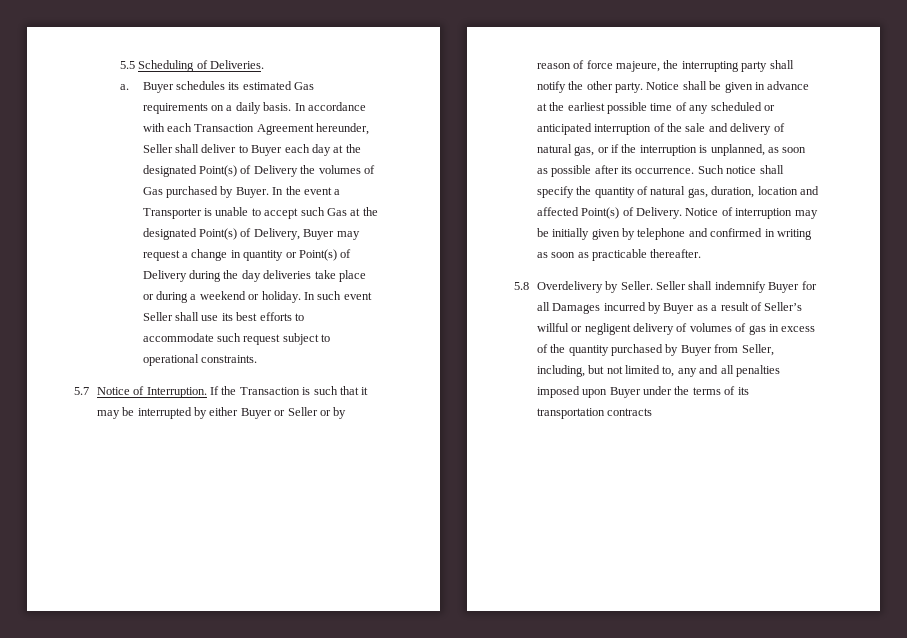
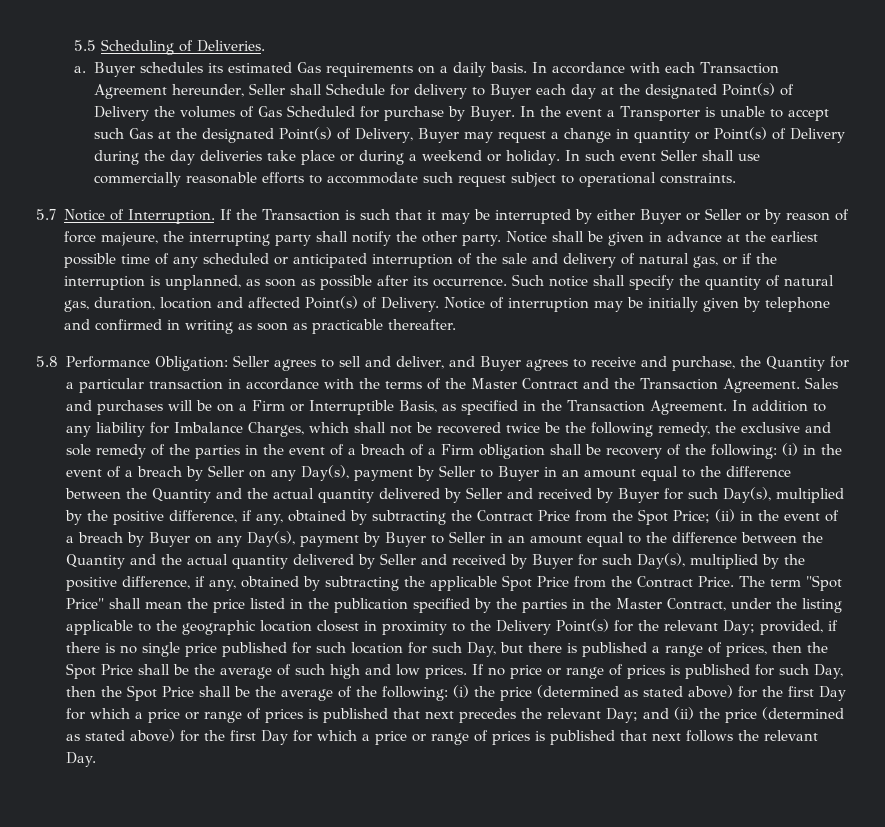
[201,144,237,153] deliver -> [325,83,467,99] Schedule for delivery
[166,186,219,198] purchased -> [286,105,444,121] Scheduled for purchase
[221,312,258,321] its best -> [93,172,257,187] commercially reasonable
[536,281,817,293] [536,302,803,314] [536,323,816,335] [536,344,774,356] [536,365,780,377] [536,386,749,398] [536,408,653,419] Overdelivery by Seller. Seller shall indemnify Buyer for all Damages incurred by Buyer as a result of Seller’s willful or negligent delivery of volumes of gas in excess of the quantity purchased by Buyer from Seller, including, but not limited to, any and all penalties imposed upon Buyer under the terms of its transportation contracts -> [65,355,849,371] [65,377,839,393] [65,400,827,415] [65,422,832,437] [65,443,842,459] [65,465,791,481] [64,487,844,503] [64,509,840,525] [65,531,823,547] [65,553,805,569] [65,575,843,591] [65,598,842,613] [65,619,838,635] [65,642,829,657] [65,663,844,679] [65,685,846,701] [65,707,844,723] [65,729,818,745] [65,752,97,767] Performance Obligation: Seller agrees to sell and deliver, and Buyer agrees to receive and purchase, the Quantity for a particular transaction in accordance with the terms of the Master Contract and the Transaction Agreement. Sales and purchases will be on a Firm or Interruptible Basis, as specified in the Transaction Agreement. In addition to any liability for Imbalance Charges, which shall not be recovered twice be the following remedy, the exclusive and sole remedy of the parties in the event of a breach of a Firm obligation shall be recovery of the following: (i) in the event of a breach by Seller on any Day(s), payment by Seller to Buyer in an amount equal to the difference between the Quantity and the actual quantity delivered by Seller and received by Buyer for such Day(s), multiplied by the positive difference, if any, obtained by subtracting the Contract Price from the Spot Price; (ii) in the event of a breach by Buyer on any Day(s), payment by Buyer to Seller in an amount equal to the difference between the Quantity and the actual quantity delivered by Seller and received by Buyer for such Day(s), multiplied by the positive difference, if any, obtained by subtracting the applicable Spot Price from the Contract Price. The term "Spot Price" shall mean the price listed in the publication specified by the parties in the Master Contract, under the listing applicable to the geographic location closest in proximity to the Delivery Point(s) for the relevant Day; provided, if there is no single price published for such location for such Day, but there is published a range of prices, then the Spot Price shall be the average of such high and low prices. If no price or range of prices is published for such Day, then the Spot Price shall be the average of the following: (i) the price (determined as stated above) for the first Day for which a price or range of prices is published that next precedes the relevant Day; and (ii) the price (determined as stated above) for the first Day for which a price or range of prices is published that next follows the relevant Day.

